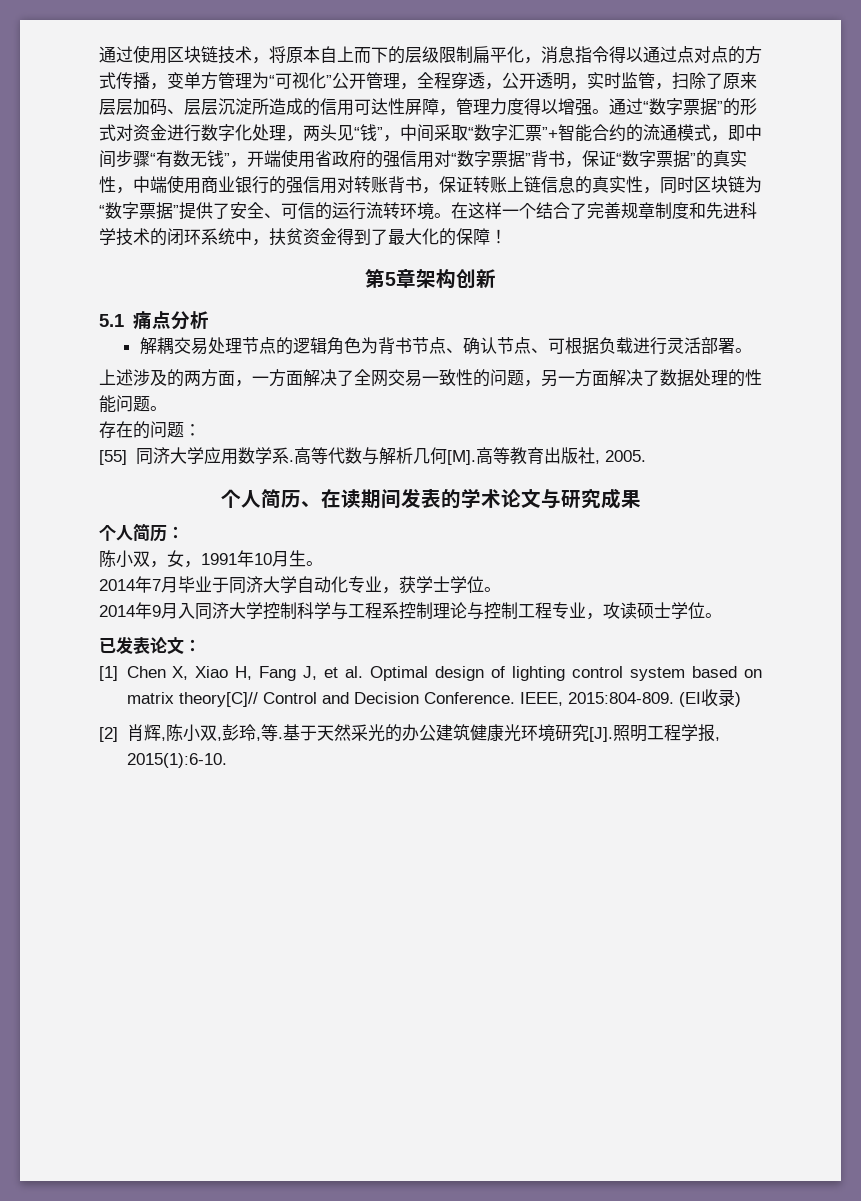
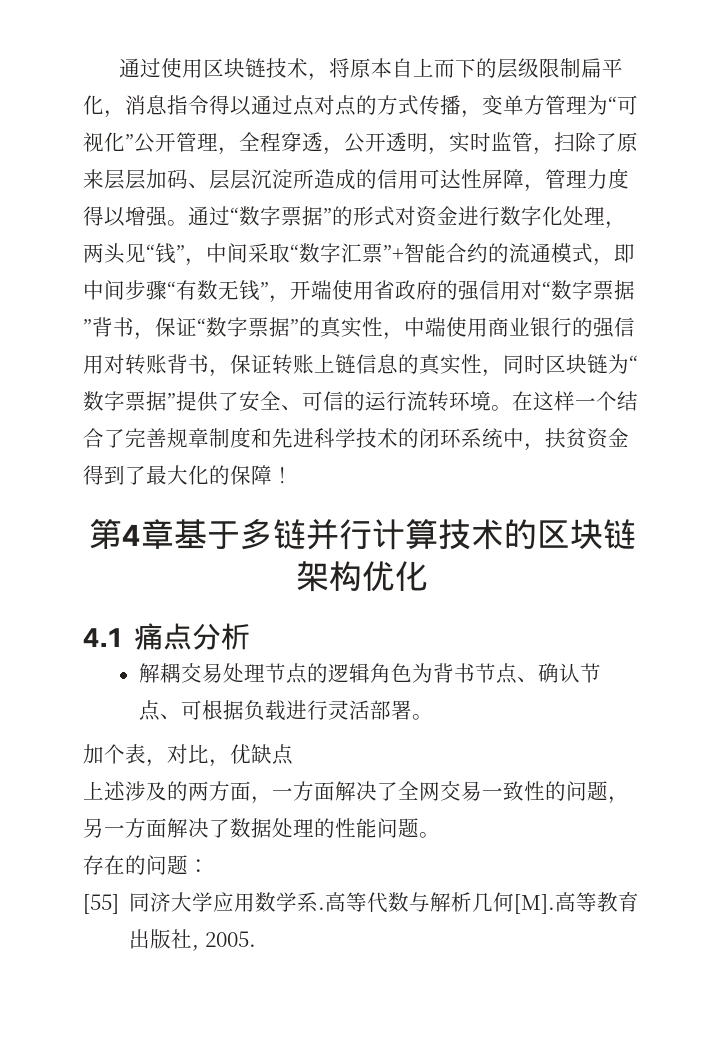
[385,269,496,289] [99,314,124,327] 5章架构创新 // 5.1 -> [121,519,636,550] [296,561,428,592] [83,628,124,647] 4章基于多链并行计算技术的区块链架构优化 // 4.1
(752, 350) none -> [83,744,293,767] // 加个表，对比，优缺点
[220,488,641,509] [99,523,184,542] [99,550,323,568] [99,576,501,594] [99,602,722,620] [99,636,201,655] [99,666,762,681] [126,689,741,707] [99,724,720,742] [126,753,227,768] // 个人简历、在读期间发表的学术论文与研究成果 // 个人简历： // 陈小双，女，1991年10月生。 // 2014年7月毕业于同济大学自动化专业，获学士学位。 // 2014年9月入同济大学控制科学与工程系控制理论与控制工程专业，攻读硕士学位。 // 已发表论文： // [1] Chen X, Xiao H, Fang J, et al. Optimal design of lighting control system based on matrix theory[C]// Control and Decision Conference. IEEE, 2015:804-809. (EI收录) // [2]肖辉,陈小双,彭玲,等.基于天然采光的办公建筑健康光环境研究[J].照明工程学报, 2015(1):6-10. -> (256, 939) none

